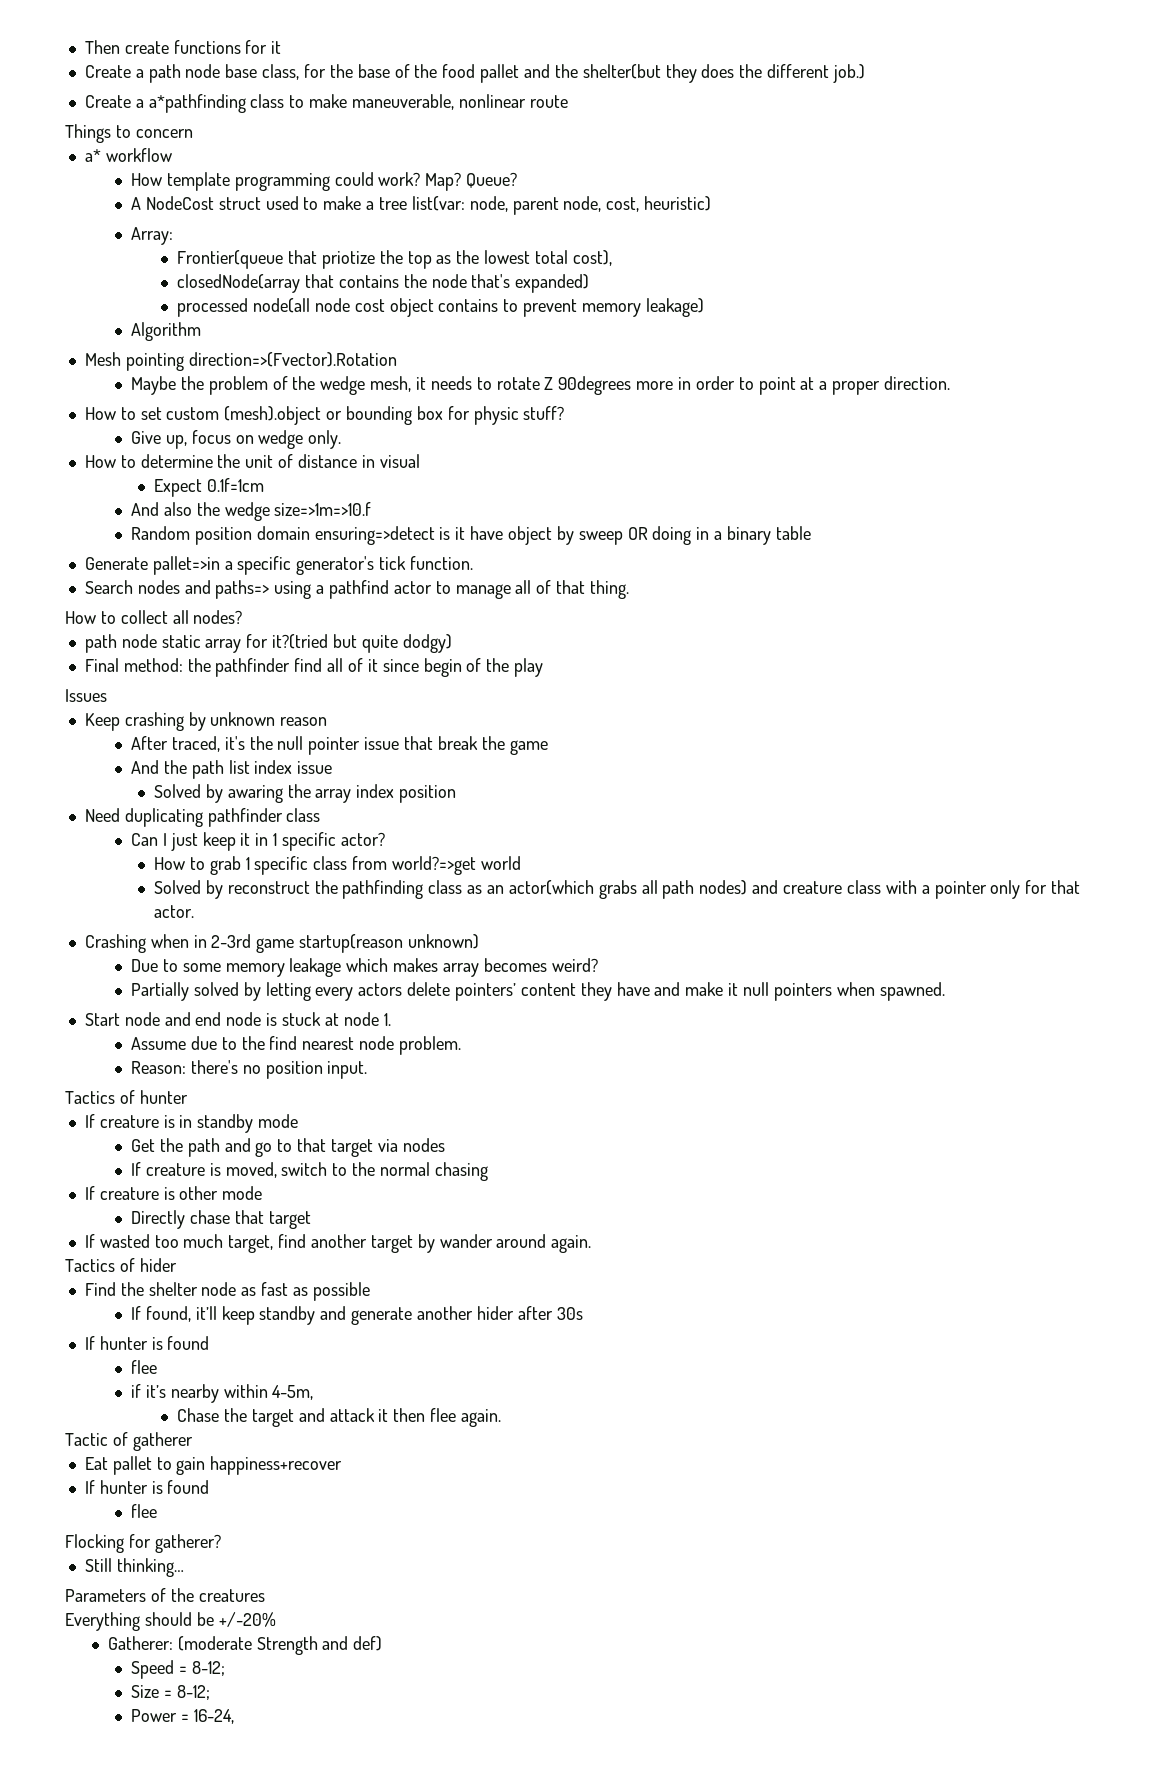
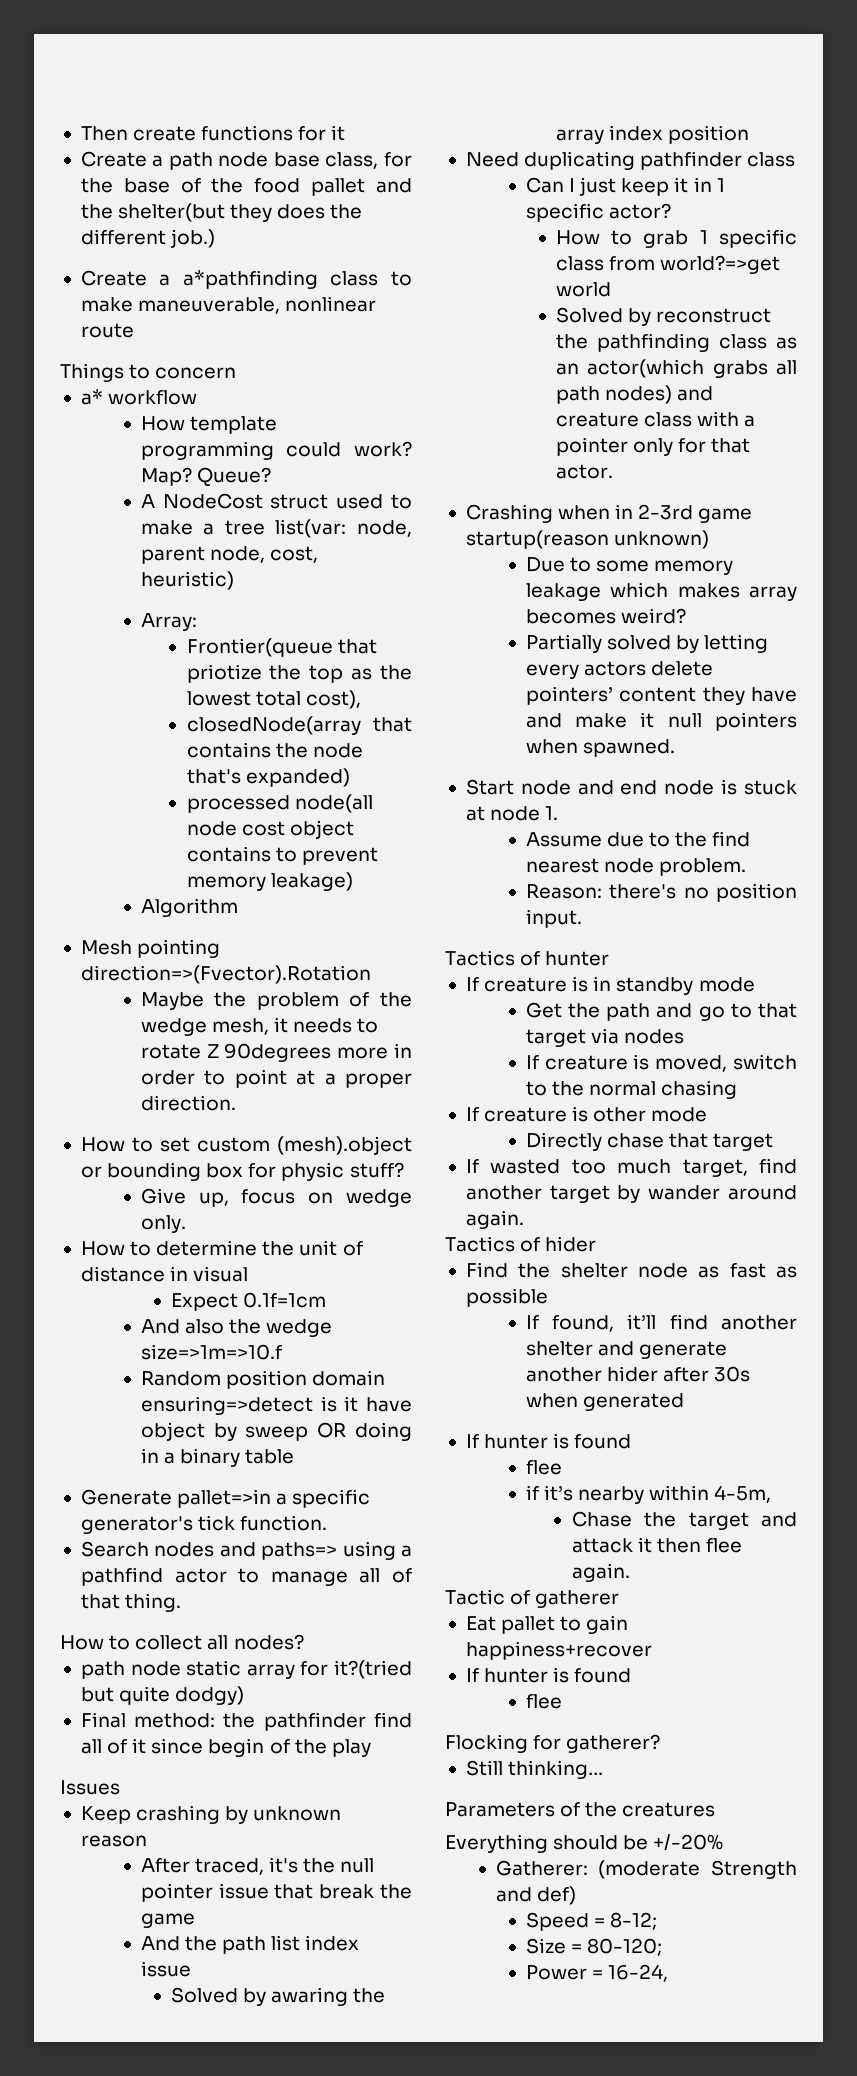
[221,1306,316,1325] keep standby -> [669,1314,797,1330] [525,1341,593,1356] find another shelter
(583, 1313) none -> [525,1393,685,1411] when generated
[176,1685,210,1700] 8-12; -> [587,1938,663,1956] 80-120;

